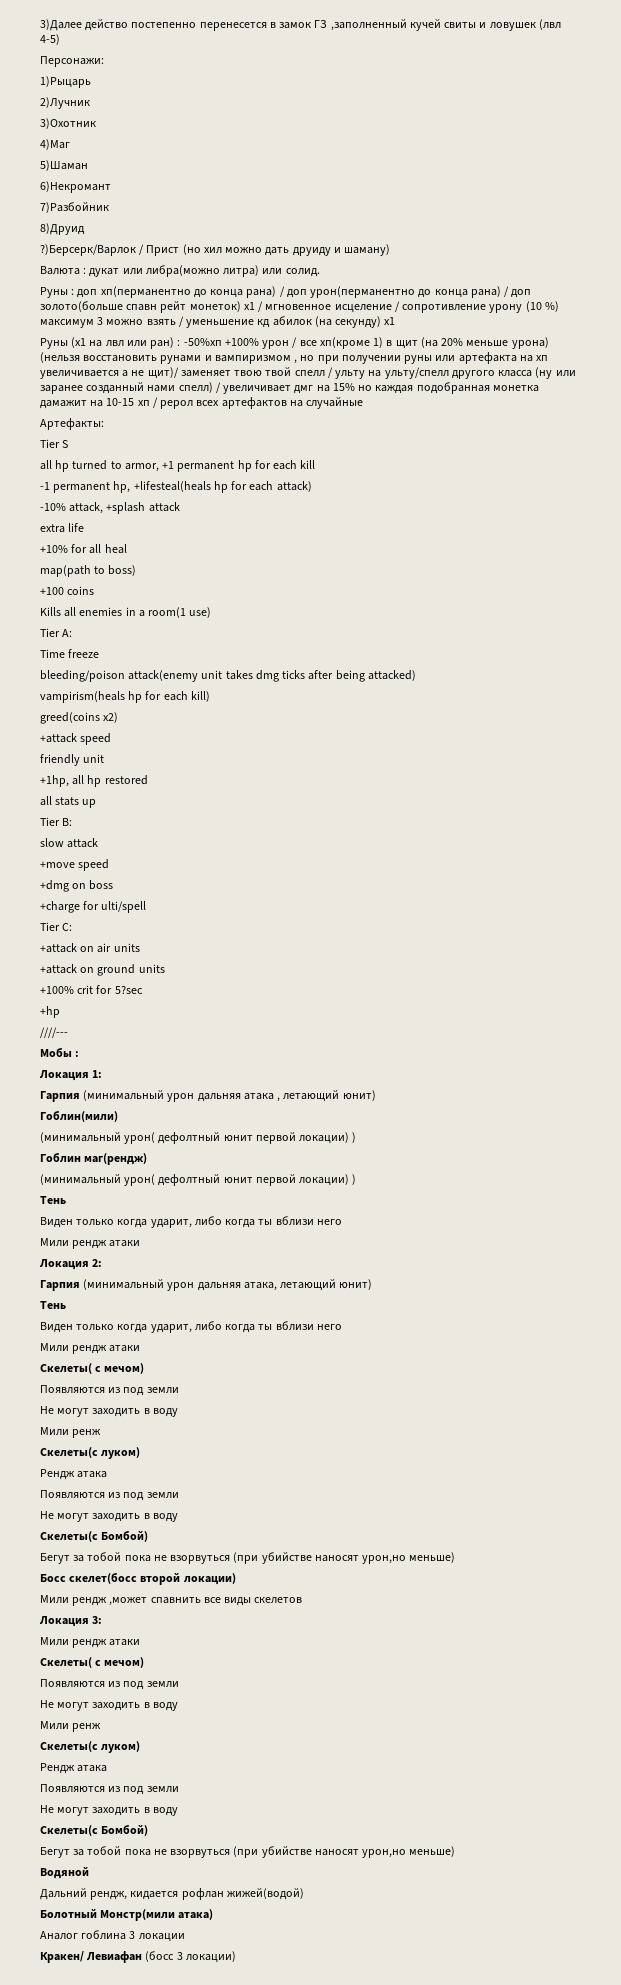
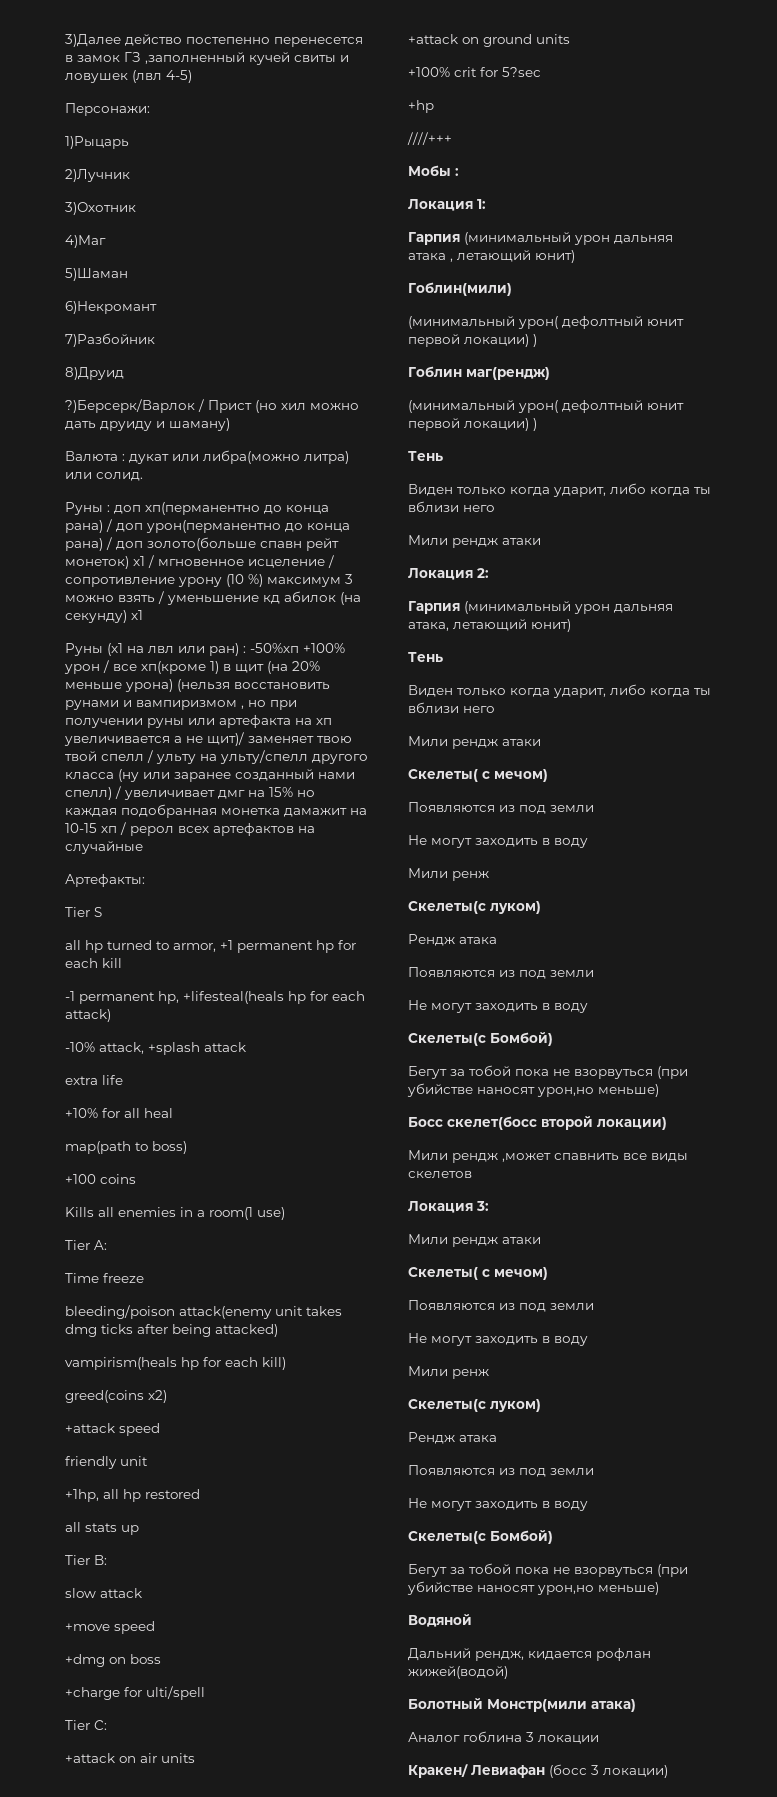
[40,1027,68,1038] ////--- -> [407,132,452,145] ////+++

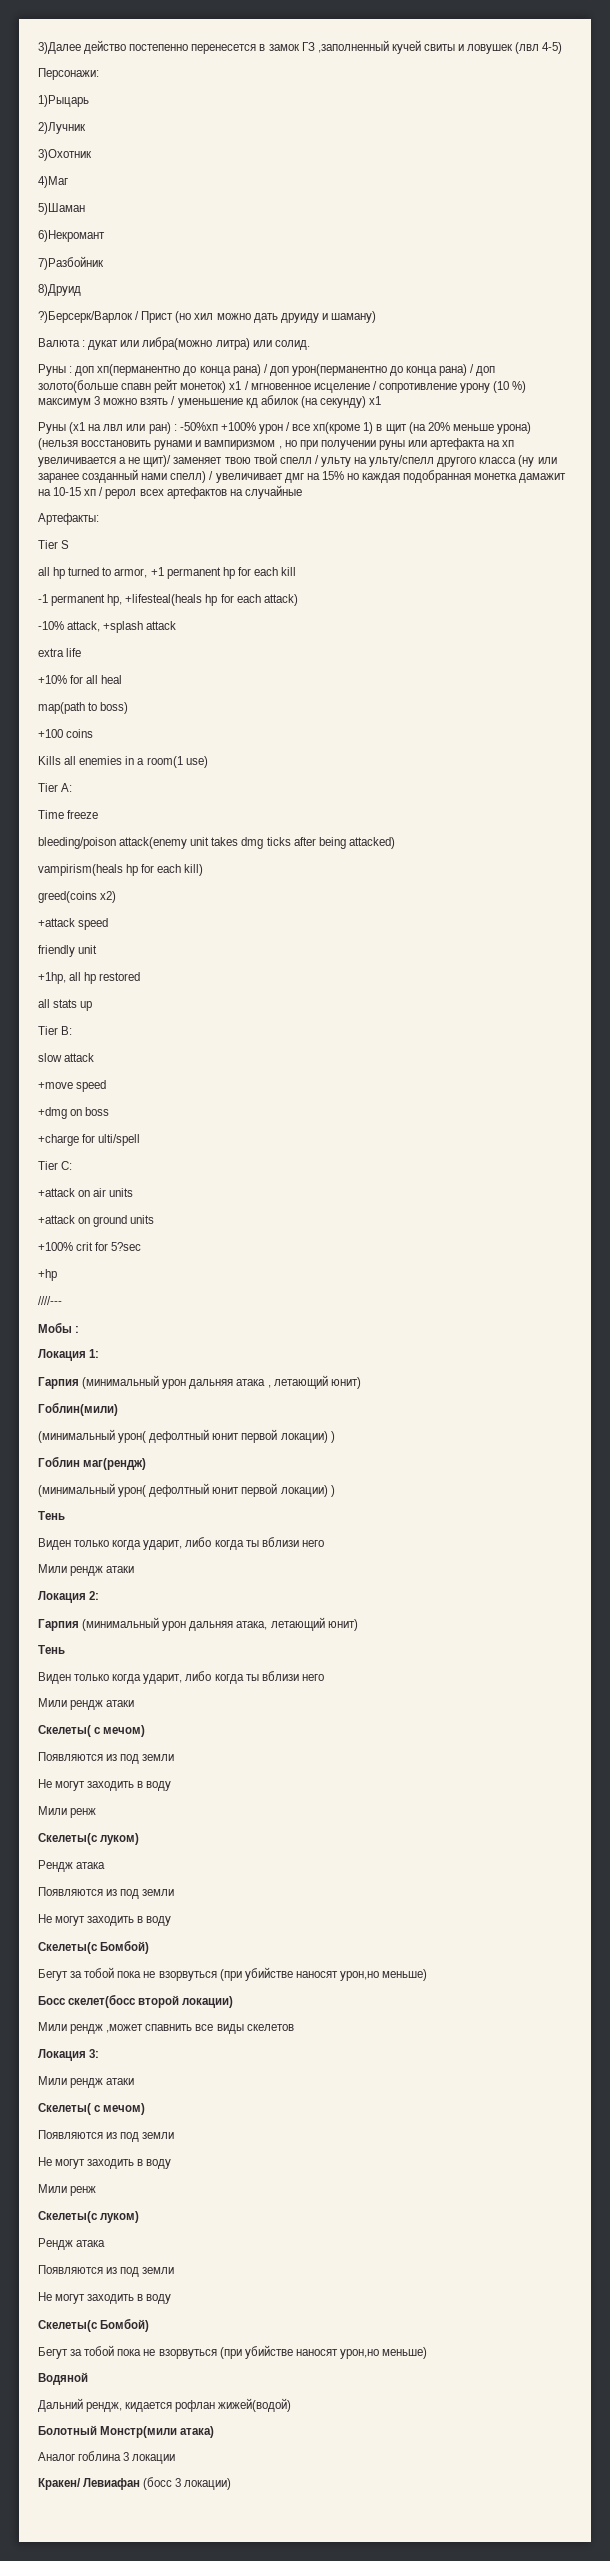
[407,132,452,145] ////+++ -> [38,1296,62,1305] ////---

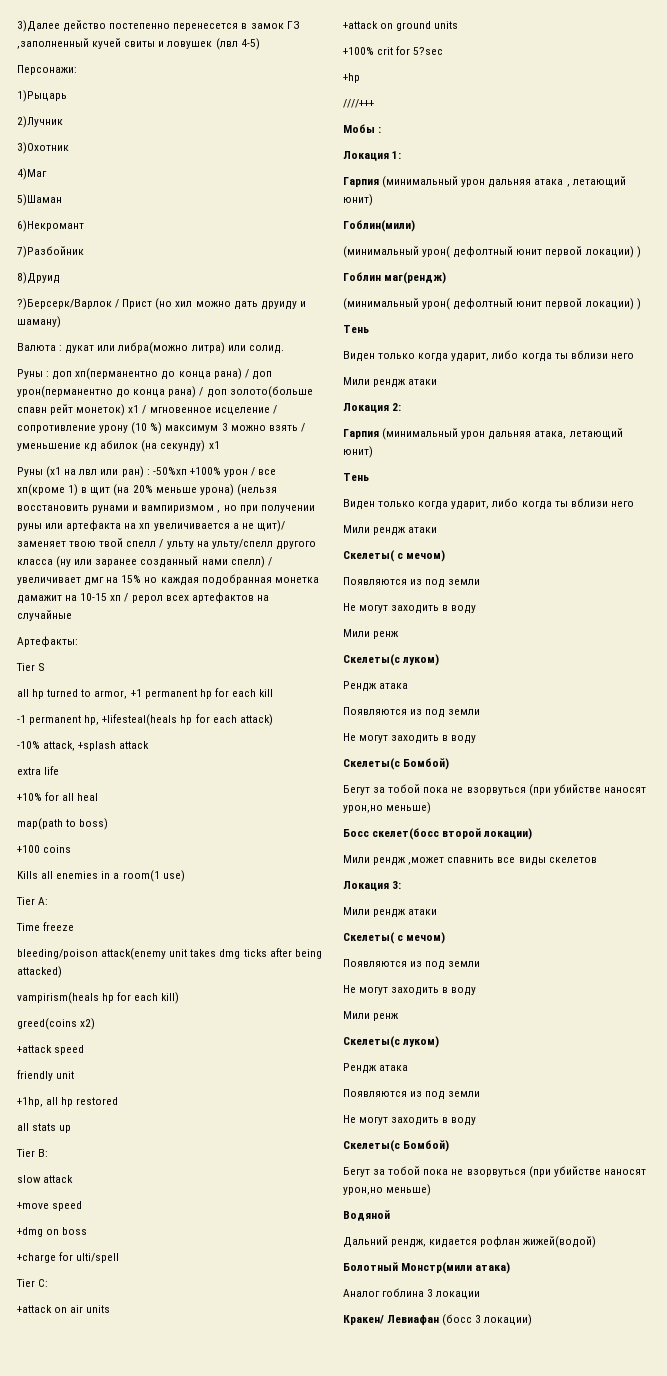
[38,1296,62,1305] ////--- -> [343,99,374,108] ////+++

